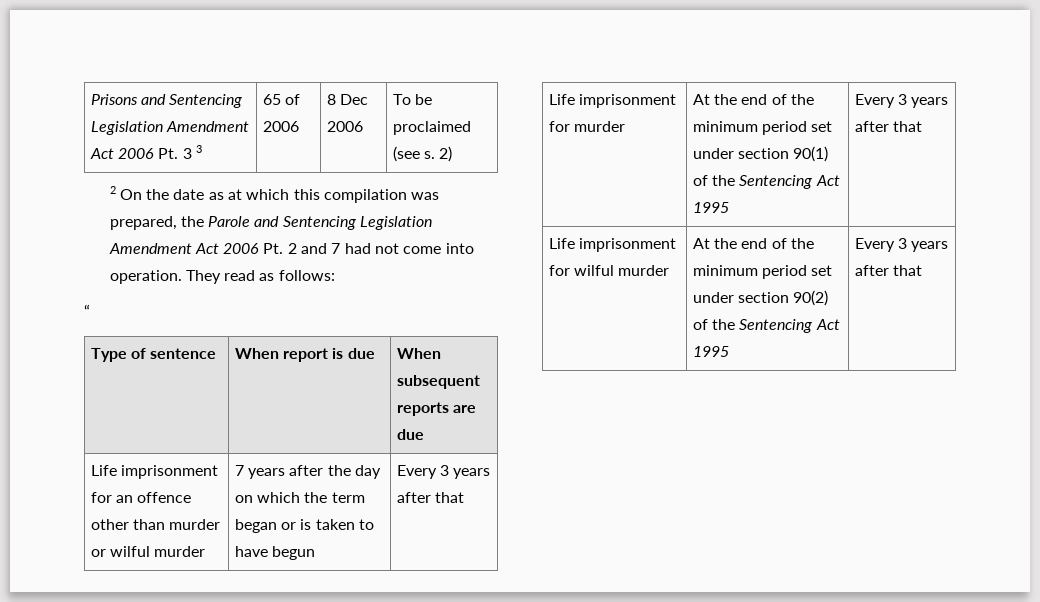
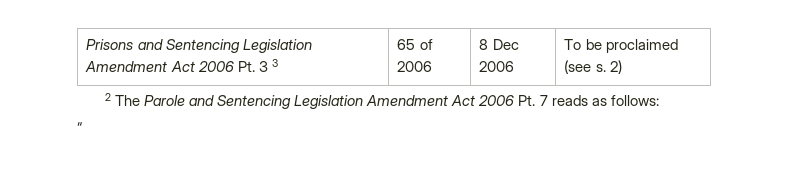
[119,189,440,203] [109,216,204,230] On the date as at which this compilation was prepared, the -> [115,95,141,106] The
[287,243,474,254] [109,270,335,284] [84,304,90,317] [90,348,217,362] [234,348,375,362] [396,348,441,359] [396,375,480,389] [396,402,476,416] [396,429,424,440] [90,465,218,479] [90,492,192,503] [90,519,221,530] [90,546,206,557] [234,465,381,479] [234,492,365,503] [234,519,374,533] [234,546,315,560] [396,465,491,479] [396,492,464,503] [548,94,676,108] [548,121,625,132] [692,94,814,105] [692,121,833,135] [692,146,829,162] [692,175,840,189] [692,202,729,213] [854,94,949,108] [854,121,922,132] [548,238,676,252] [548,265,670,276] [692,238,814,249] [692,265,833,279] [692,290,829,306] [692,319,840,333] [692,346,729,357] [854,238,949,252] [854,265,922,276] 2 and 7 had not come into operation. They read as follows: // “ // Type of sentence | When report is due | When subsequent reports are due // Life imprisonment for an offence other than murder or wilful murder | 7 years after the day on which the term began or is taken to have begun | Every 3 years after that // Life imprisonment for murder | At the end of the minimum period set under section 90(1) of the Sentencing Act 1995 | Every 3 years after that // Life imprisonment for wilful murder | At the end of the minimum period set under section 90(2) of the Sentencing Act 1995 | Every 3 years after that -> [539,95,659,106] [77,122,82,133] 7 reads as follows: // “

